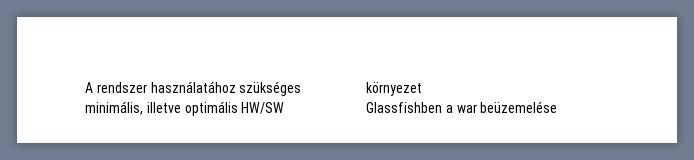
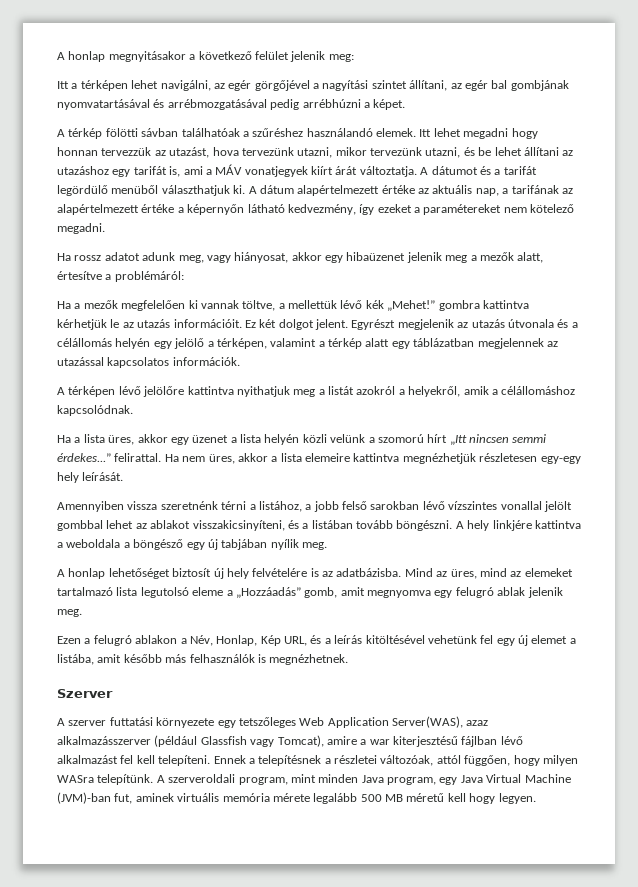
[85,81,302,96] [85,101,285,116] [366,82,422,96] [366,101,558,113] A rendszer használatához szükséges minimális, illetve optimális HW/SW környezet // Glassfishben a war beüzemelése -> [57,51,354,62] [57,80,569,91] [57,99,406,110] [57,128,538,139] [57,147,574,158] [57,164,537,177] [57,185,573,196] [57,204,575,215] [57,223,105,234] [57,252,544,263] [57,271,184,282] [57,300,529,311] [57,319,578,330] [57,338,558,349] [57,357,240,368] [57,386,576,397] [57,405,133,416] [57,434,547,445] [57,453,581,464] [57,472,124,483] [57,501,572,512] [57,520,581,531] [57,539,327,550] [57,568,573,579] [57,587,563,598] [57,609,82,617] [57,635,576,646] [57,654,349,665] [57,689,113,698] [57,716,489,728] [57,735,523,747] [57,755,578,766] [57,774,571,785] [57,792,536,804] A honlap megnyitásakor a következő felület jelenik meg: // Itt a térképen lehet navigálni, az egér görgőjével a nagyítási szintet állítani, az egér bal gombjának nyomvatartásával és arrébmozgatásával pedig arrébhúzni a képet. // A térkép fölötti sávban találhatóak a szűréshez használandó elemek. Itt lehet megadni hogy honnan tervezzük az utazást, hova tervezünk utazni, mikor tervezünk utazni, és be lehet állítani az utazáshoz egy tarifát is, ami a MÁV vonatjegyek kiírt árát változtatja. A dátumot és a tarifát legördülő menüből választhatjuk ki. A dátum alapértelmezett értéke az aktuális nap, a tarifának az alapértelmezett értéke a képernyőn látható kedvezmény, így ezeket a paramétereket nem kötelező megadni. // Ha rossz adatot adunk meg, vagy hiányosat, akkor egy hibaüzenet jelenik meg a mezők alatt, értesítve a problémáról: // Ha a mezők megfelelően ki vannak töltve, a mellettük lévő kék „Mehet!” gombra kattintva kérhetjük le az utazás információit. Ez két dolgot jelent. Egyrészt megjelenik az utazás útvonala és a célállomás helyén egy jelölő a térképen, valamint a térkép alatt egy táblázatban megjelennek az utazással kapcsolatos információk. // A térképen lévő jelölőre kattintva nyithatjuk meg a listát azokról a helyekről, amik a célállomáshoz kapcsolódnak. // Ha a lista üres, akkor egy üzenet a lista helyén közli velünk a szomorú hírt „Itt nincsen semmi érdekes...” felirattal. Ha nem üres, akkor a lista elemeire kattintva megnézhetjük részletesen egy-egy hely leírását. // Amennyiben vissza szeretnénk térni a listához, a jobb felső sarokban lévő vízszintes vonallal jelölt gombbal lehet az ablakot visszakicsinyíteni, és a listában tovább böngészni. A hely linkjére kattintva a weboldala a böngésző egy új tabjában nyílik meg. // A honlap lehetőséget biztosít új hely felvételére is az adatbázisba. Mind az üres, mind az elemeket tartalmazó lista legutolsó eleme a „Hozzáadás” gomb, amit megnyomva egy felugró ablak jelenik meg. // Ezen a felugró ablakon a Név, Honlap, Kép URL, és a leírás kitöltésével vehetünk fel egy új elemet a listába, amit később más felhasználók is megnézhetnek. // Szerver // A szerver futtatási környezete egy tetszőleges Web Application Server(WAS), azaz alkalmazásszerver (például Glassfish vagy Tomcat), amire a war kiterjesztésű fájlban lévő alkalmazást fel kell telepíteni. Ennek a telepítésnek a részletei változóak, attól függően, hogy milyen WASra telepítünk. A szerveroldali program, mint minden Java program, egy Java Virtual Machine (JVM)-ban fut, aminek virtuális memória mérete legalább 500 MB méretű kell hogy legyen.

